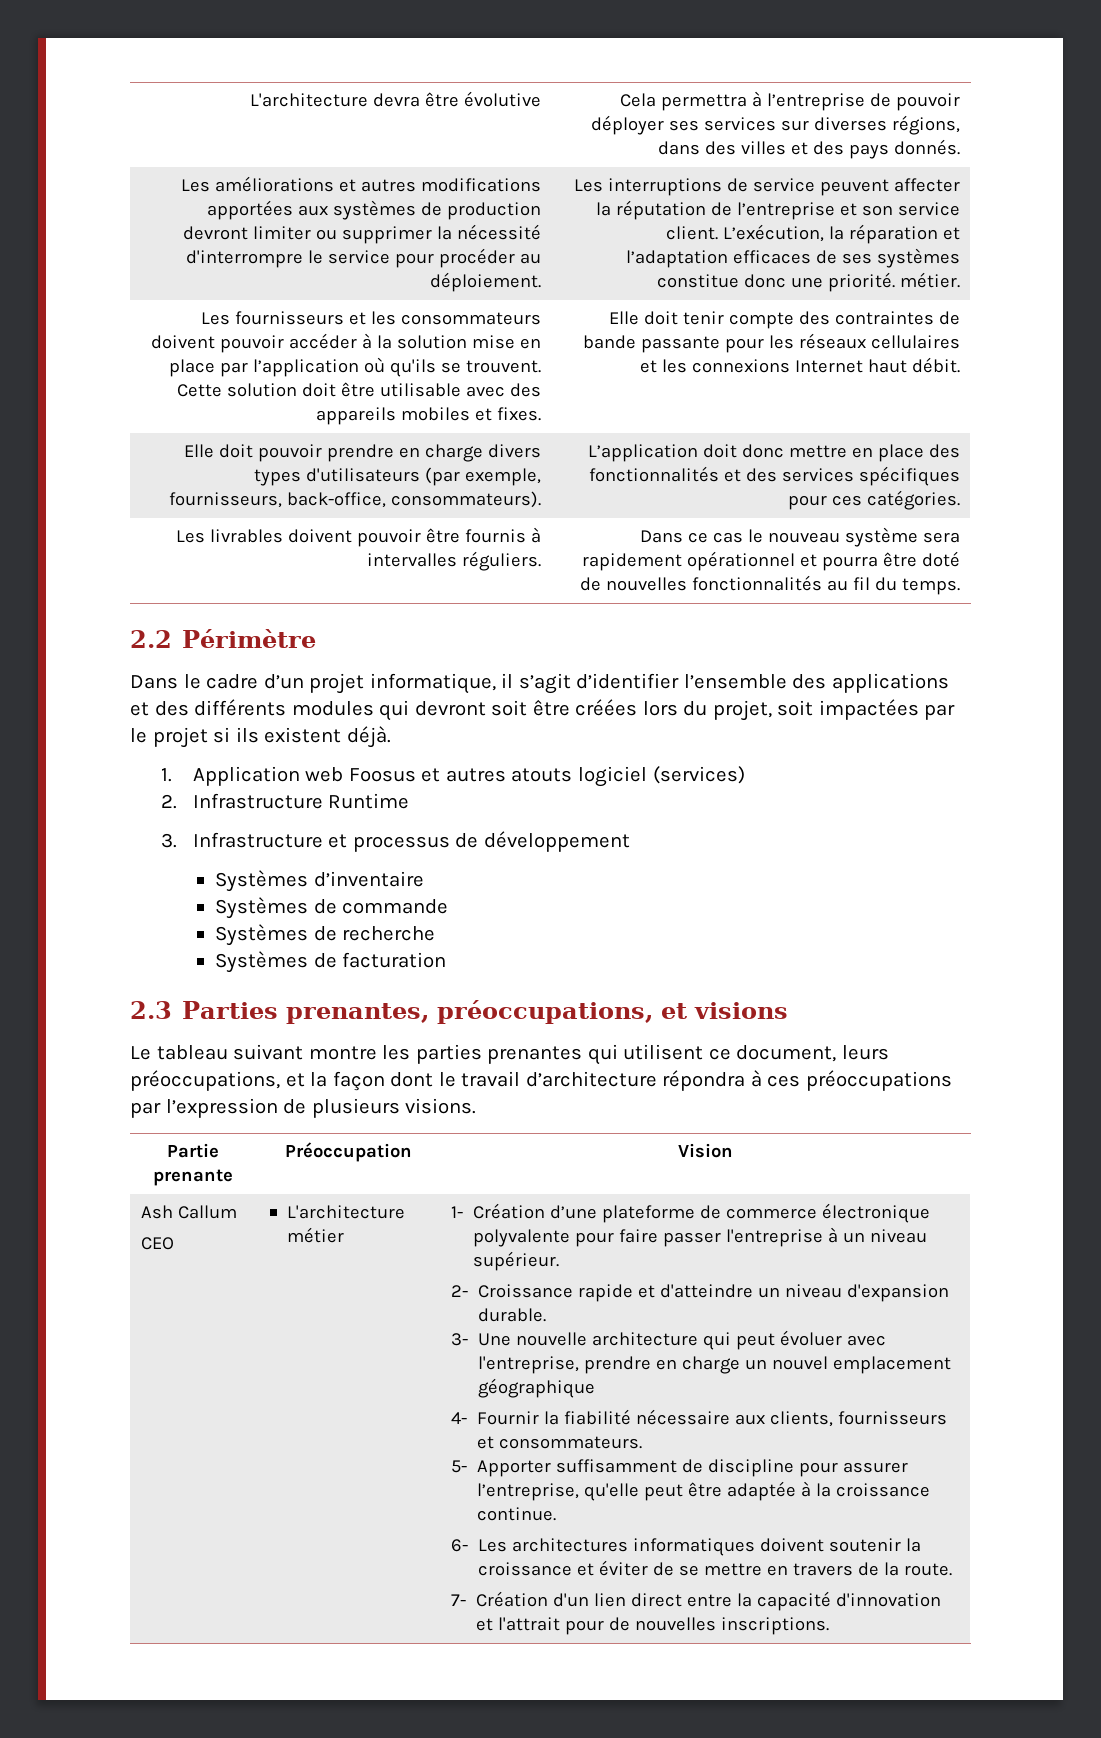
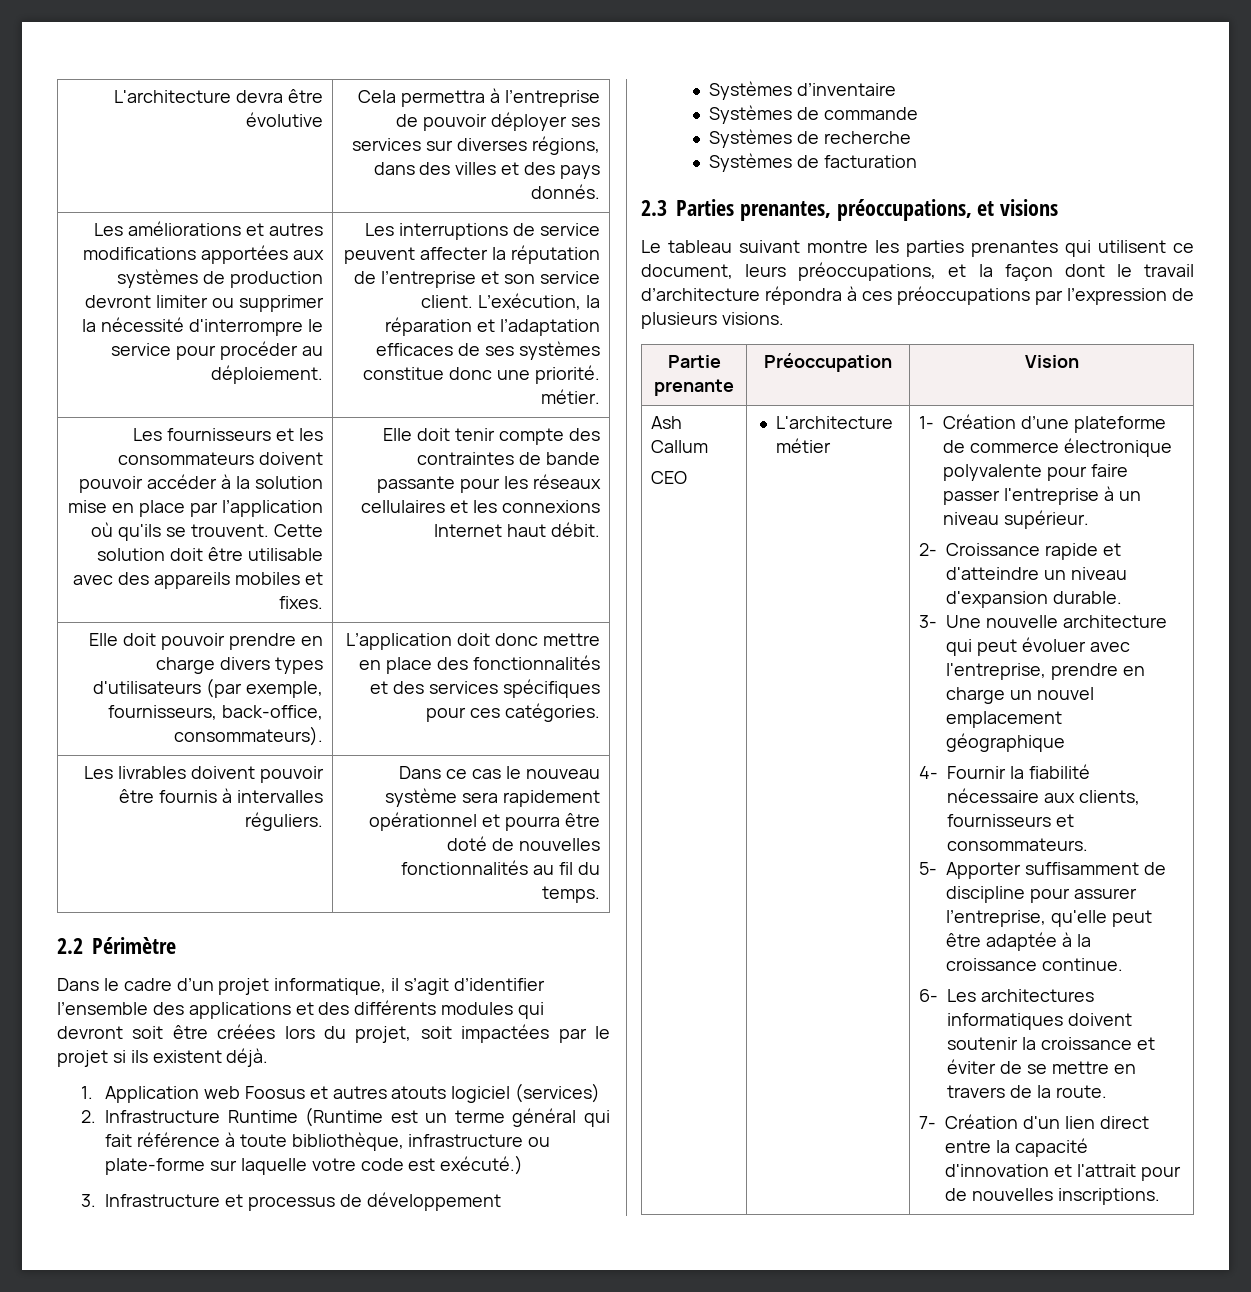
(410, 801) none -> [305,1107,611,1127] [105,1132,551,1151] [105,1155,524,1175] (Runtime est un terme général qui fait référence à toute bibliothèque, infrastructure ou plate-forme sur laquelle votre code est exécuté.)

